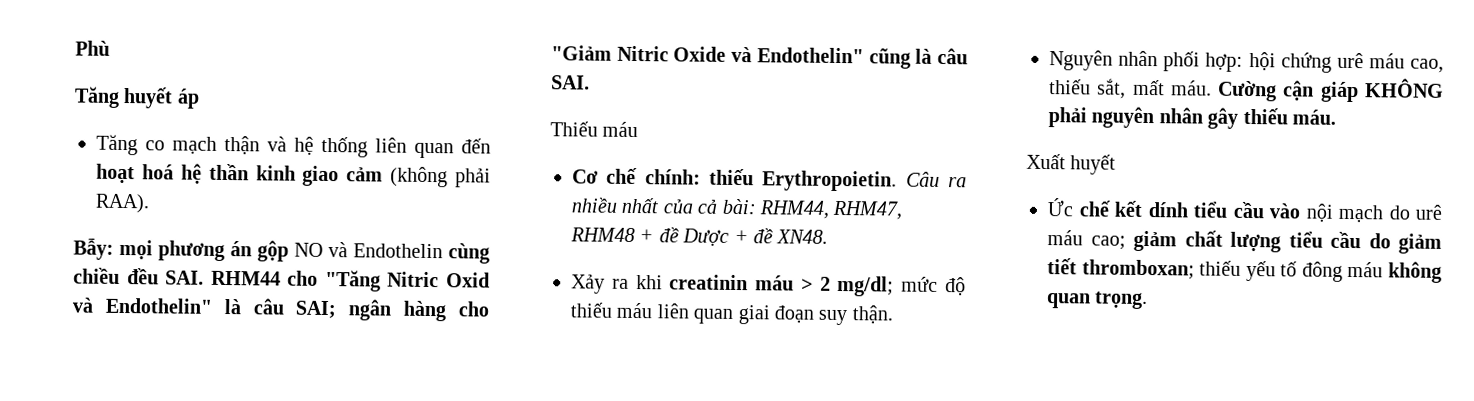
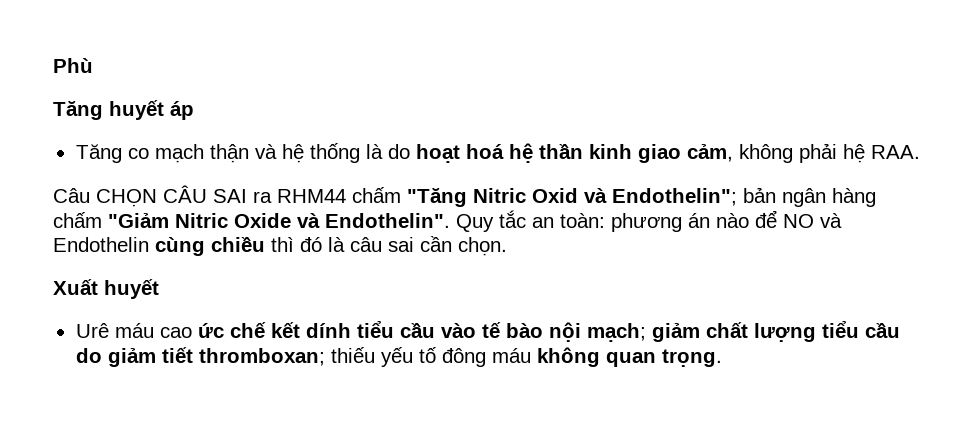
[375,137,491,159] liên quan đến -> [365,144,410,159] là do
[346,166,491,188] [95,193,150,214] [73,237,289,262] cảm (không phải RAA). // Bẫy: mọi phương án gộp -> [686,143,920,163] [53,185,876,207] [53,210,777,232] cảm, không phải hệ RAA. // Câu CHỌN CÂU SAI ra RHM44 chấm "Tăng Nitric Oxid và Endothelin"; bản ngân hàng chấm "Giảm Nitric Oxide và Endothelin". Quy tắc an toàn: phương án nào để
[126,268,490,292] [72,297,490,322] [551,45,968,69] [551,75,590,90] [550,121,639,138] [572,167,967,192] [571,197,903,220] [570,227,829,246] [571,274,966,297] [570,302,893,326] [1049,50,1444,73] [1049,78,1444,103] [1048,106,1336,129] [1026,153,1117,175] [1047,198,1074,217] đều SAI. RHM44 cho "Tăng Nitric Oxid và Endothelin" là câu SAI; ngân hàng cho "Giảm Nitric Oxide và Endothelin" cũng là câu SAI. // Thiếu máu // Cơ chế chính: thiếu Erythropoietin. Câu ra nhiều nhất của cả bài: RHM44, RHM47, RHM48 + đề Dược + đề XN48. // Xảy ra khi creatinin máu > 2 mg/dl; mức độ thiếu máu liên quan giai đoạn suy thận. // Nguyên nhân phối hợp: hội chứng urê máu cao, thiếu sắt, mất máu. Cường cận giáp KHÔNG phải nguyên nhân gây thiếu máu. // Xuất huyết // Ức -> [271,236,507,256] [53,279,159,299] [75,323,224,338] thì đó là câu sai cần chọn. // Xuất huyết // Urê máu cao ức
[1305,203,1442,223] [1047,230,1126,250] nội mạch do urê máu cao; -> [481,322,646,342] tế bào nội mạch;

